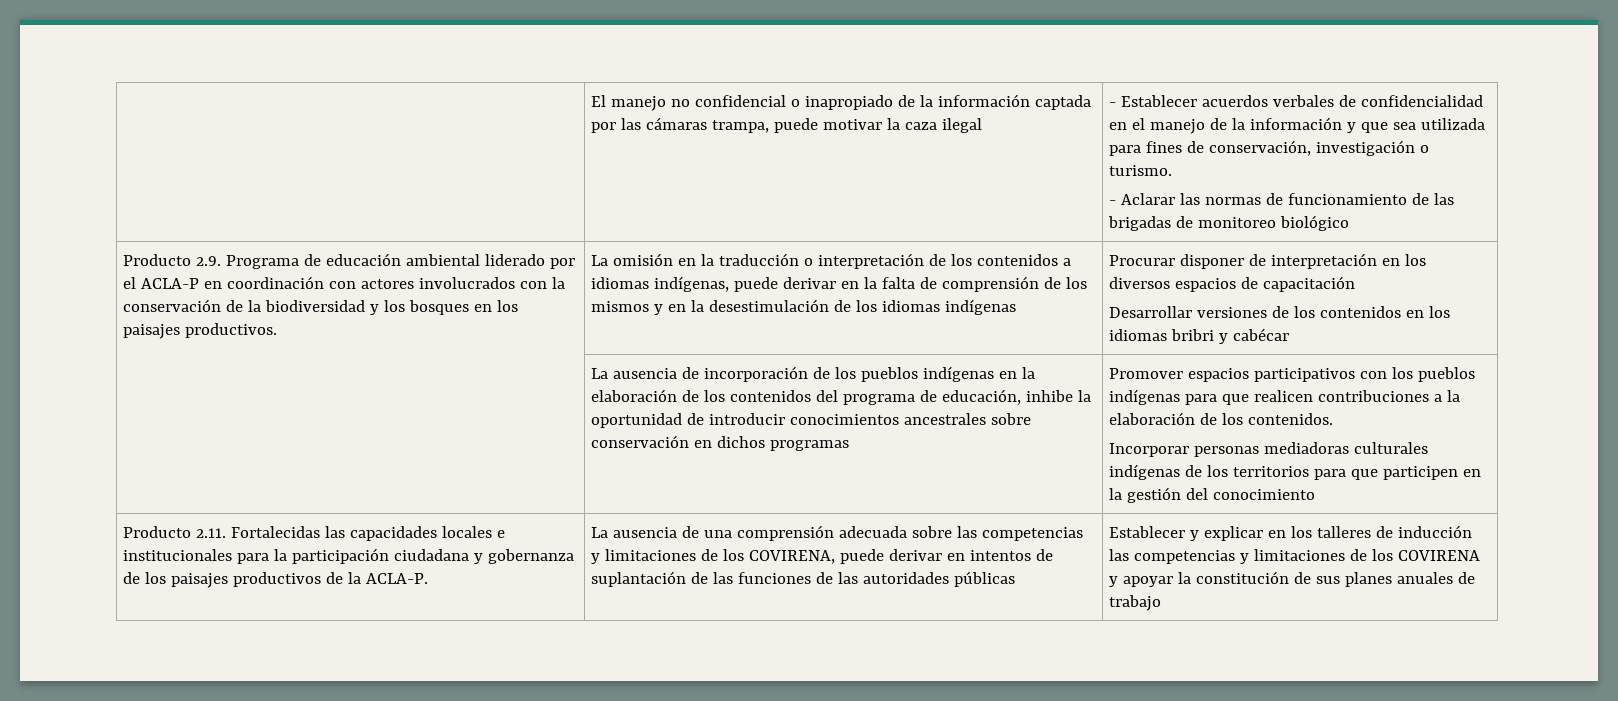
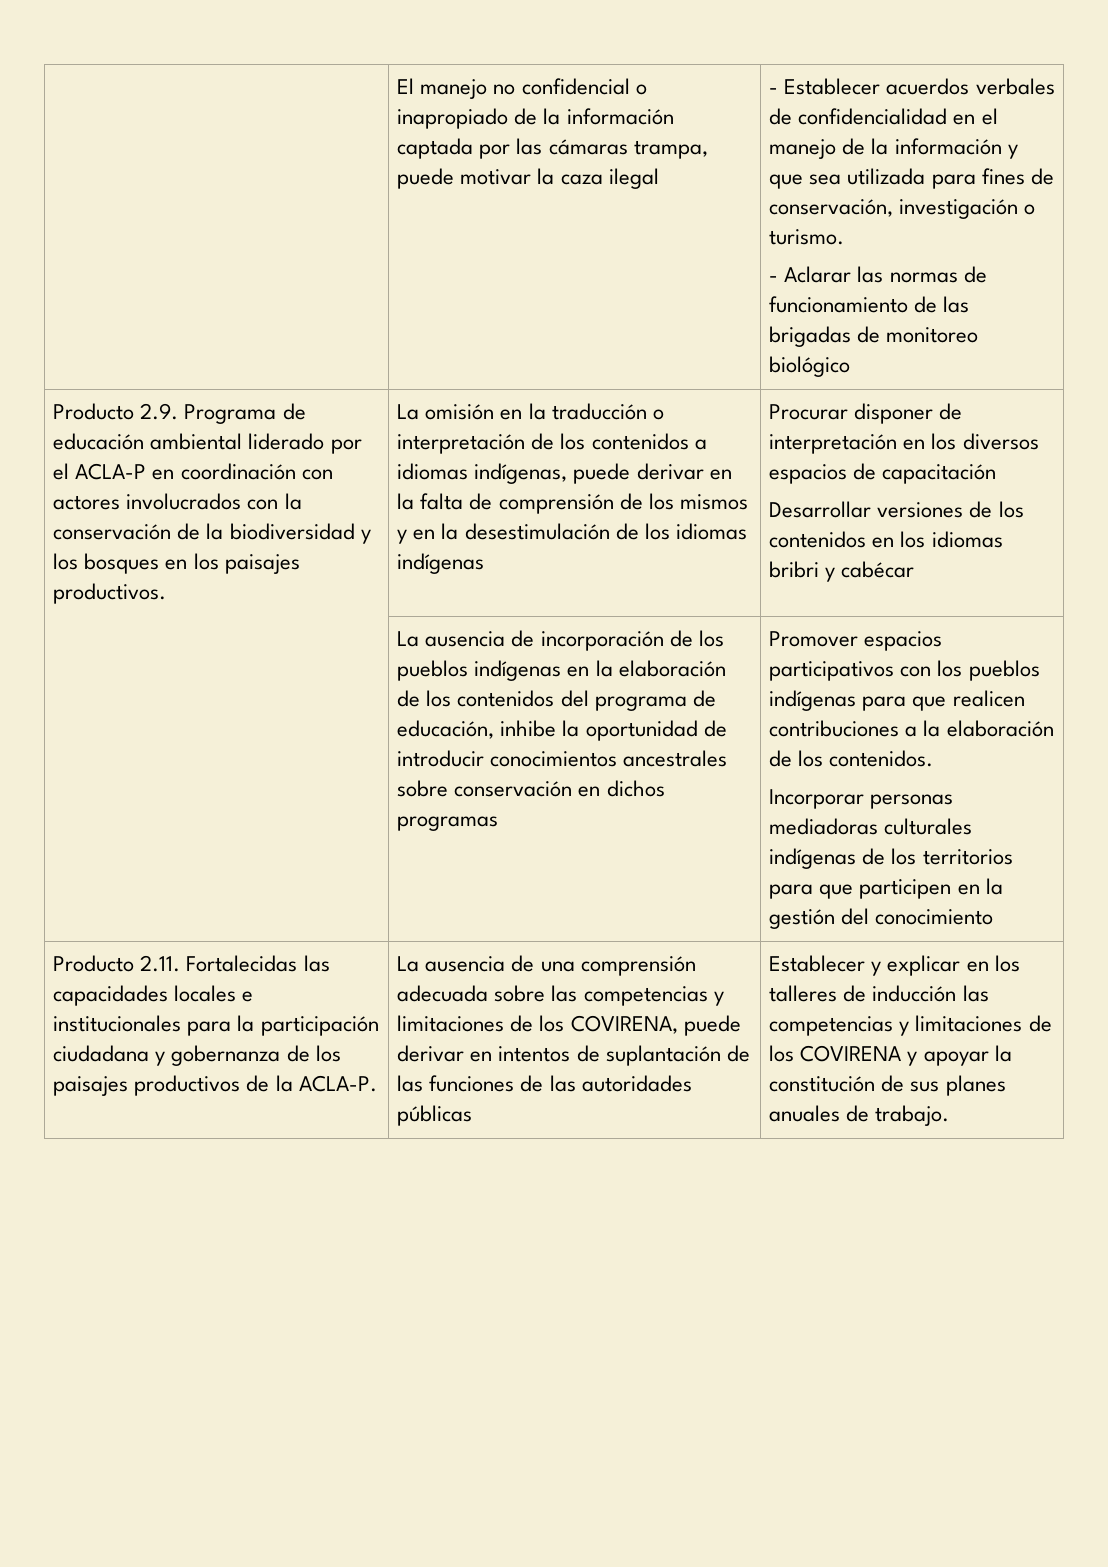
[1109,595,1162,611] trabajo -> [875,1105,950,1126] trabajo.

